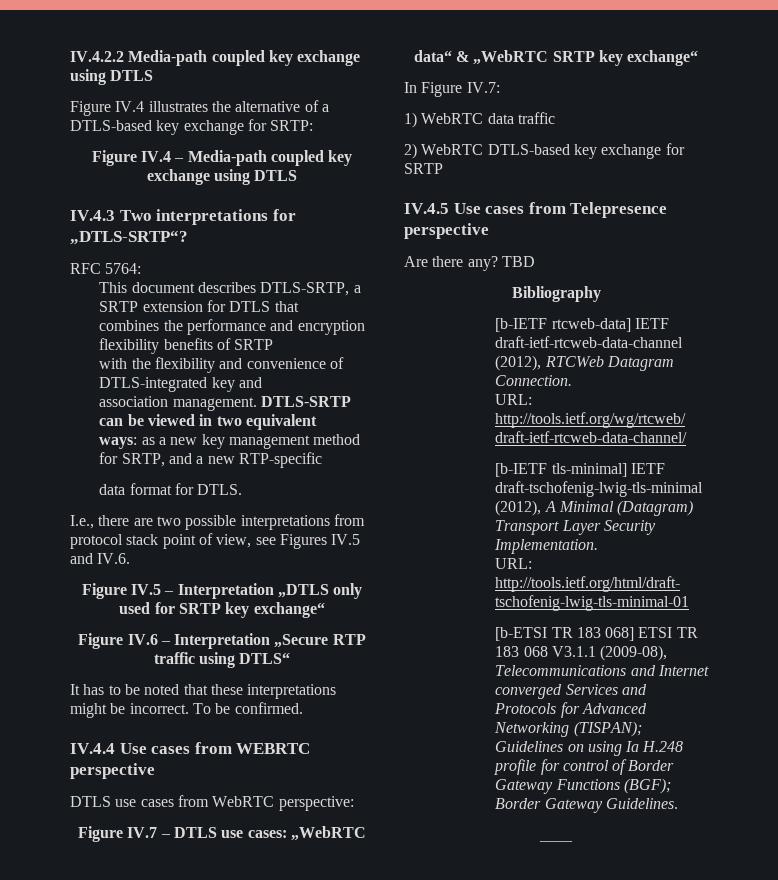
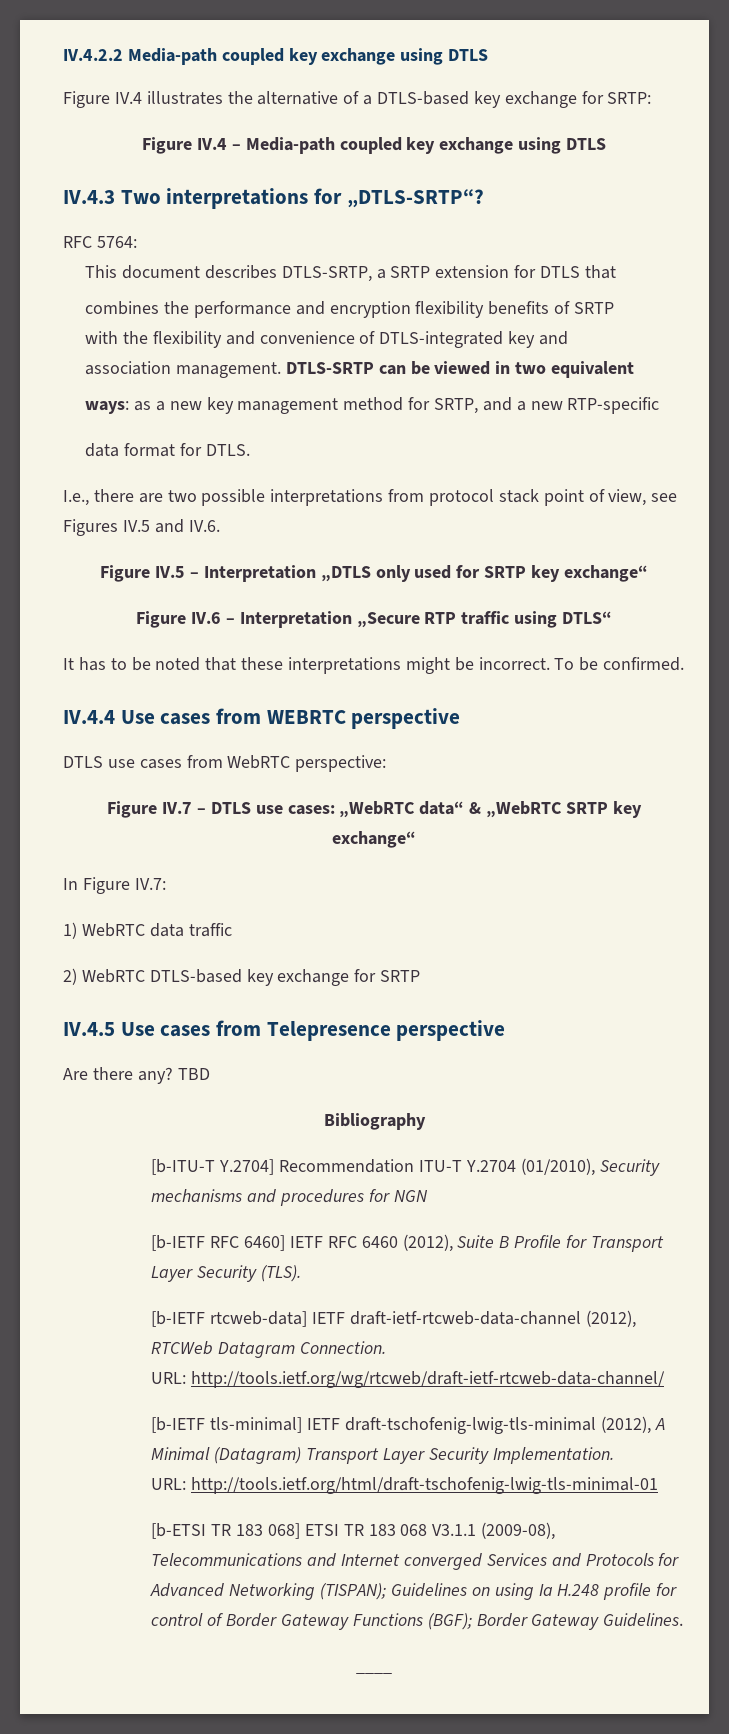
(601, 294) none -> [151,1158,660,1176] [151,1189,428,1206] [151,1234,664,1252] [151,1265,302,1282] // [b-ITU-T Y.2704] Recommendation ITU-T Y.2704 (01/2010), Security mechanisms and procedures for NGN // [b-IETF RFC 6460] IETF RFC 6460 (2012), Suite B Profile for Transport Layer Security (TLS).

